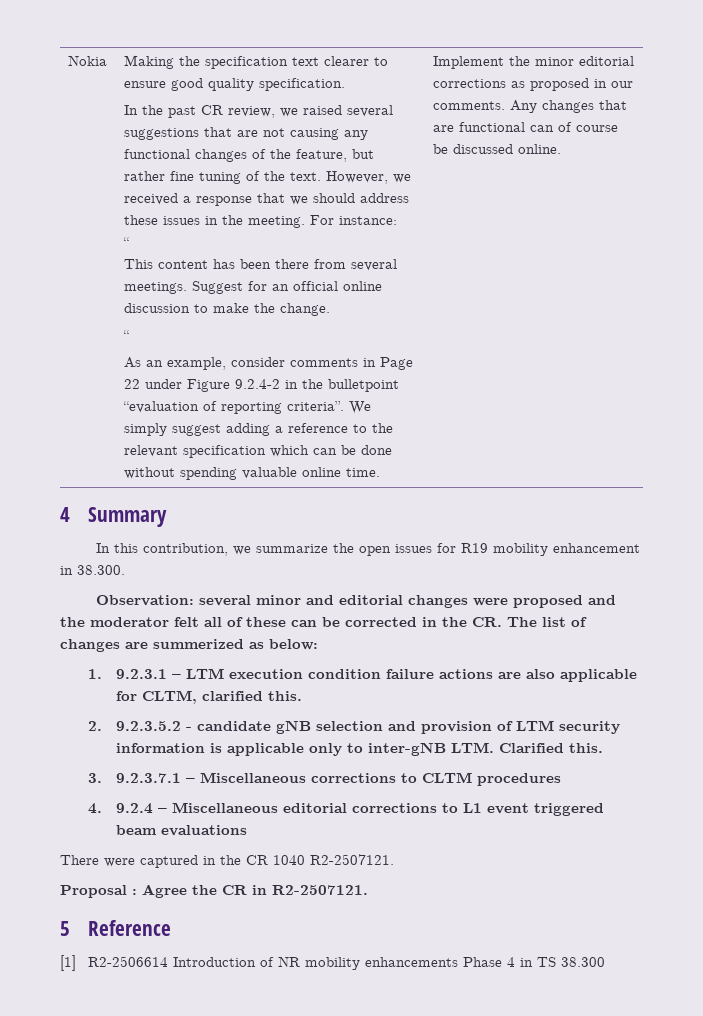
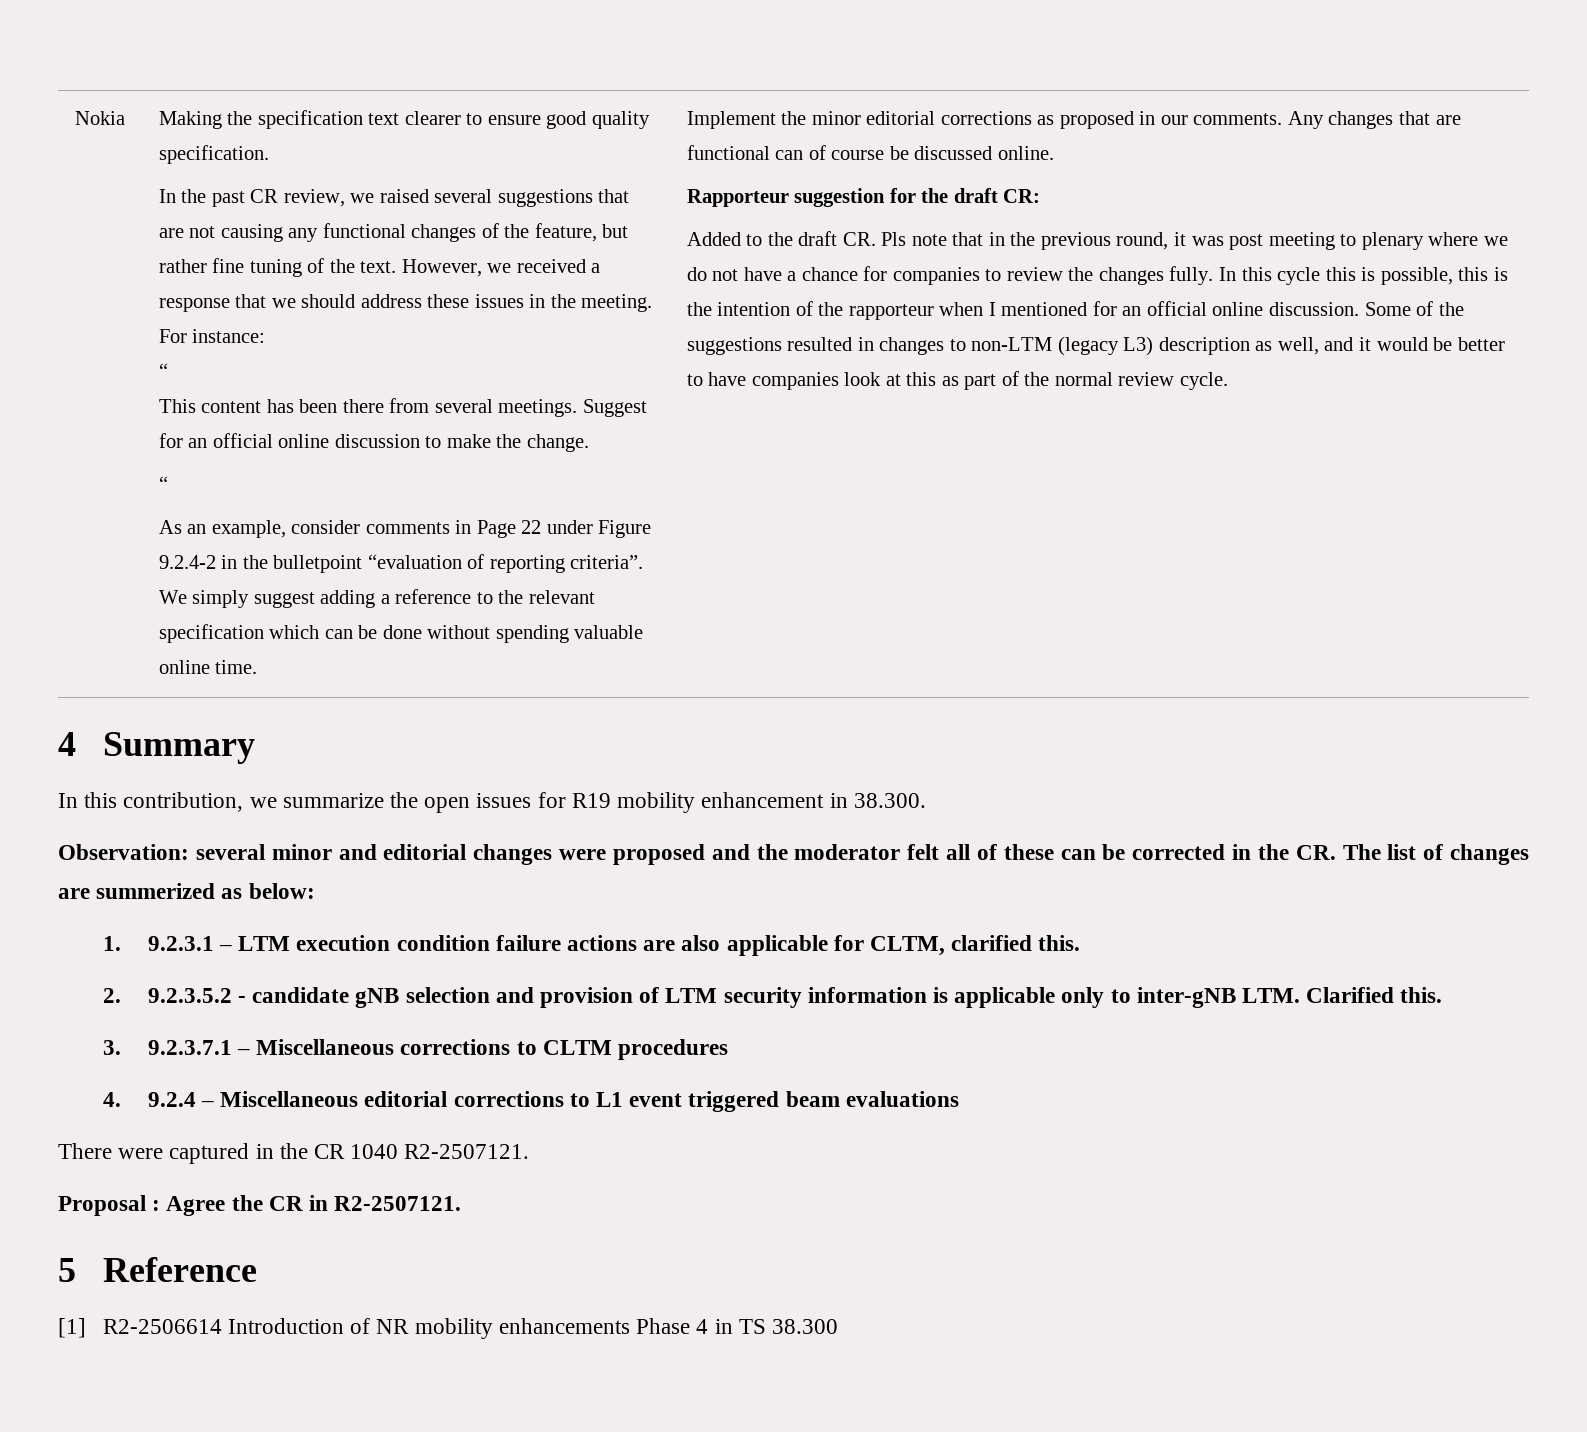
(562, 149) none -> [686,188,1041,207] [686,231,1508,250] [686,266,1508,285] [686,301,1464,320] [686,336,1505,356] [686,371,1229,390] // Rapporteur suggestion for the draft CR: // Added to the draft CR. Pls note that in the previous round, it was post meeting to plenary where we do not have a chance for companies to review the changes fully. In this cycle this is possible, this is the intention of the rapporteur when I mentioned for an official online discussion. Some of the suggestions resulted in changes to non-LTM (legacy L3) description as well, and it would be better to have companies look at this as part of the normal review cycle.

